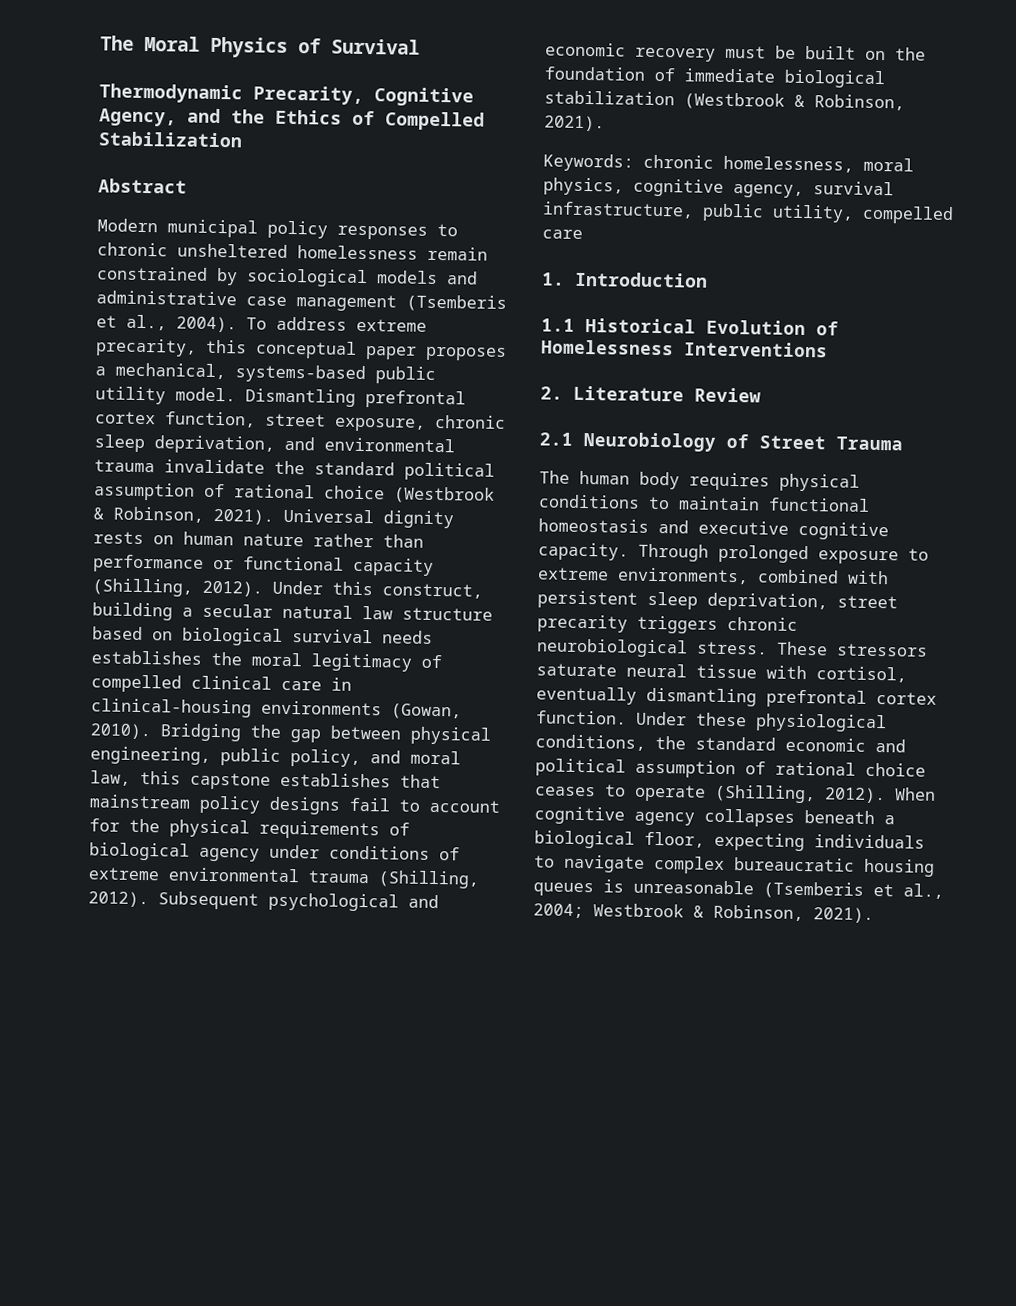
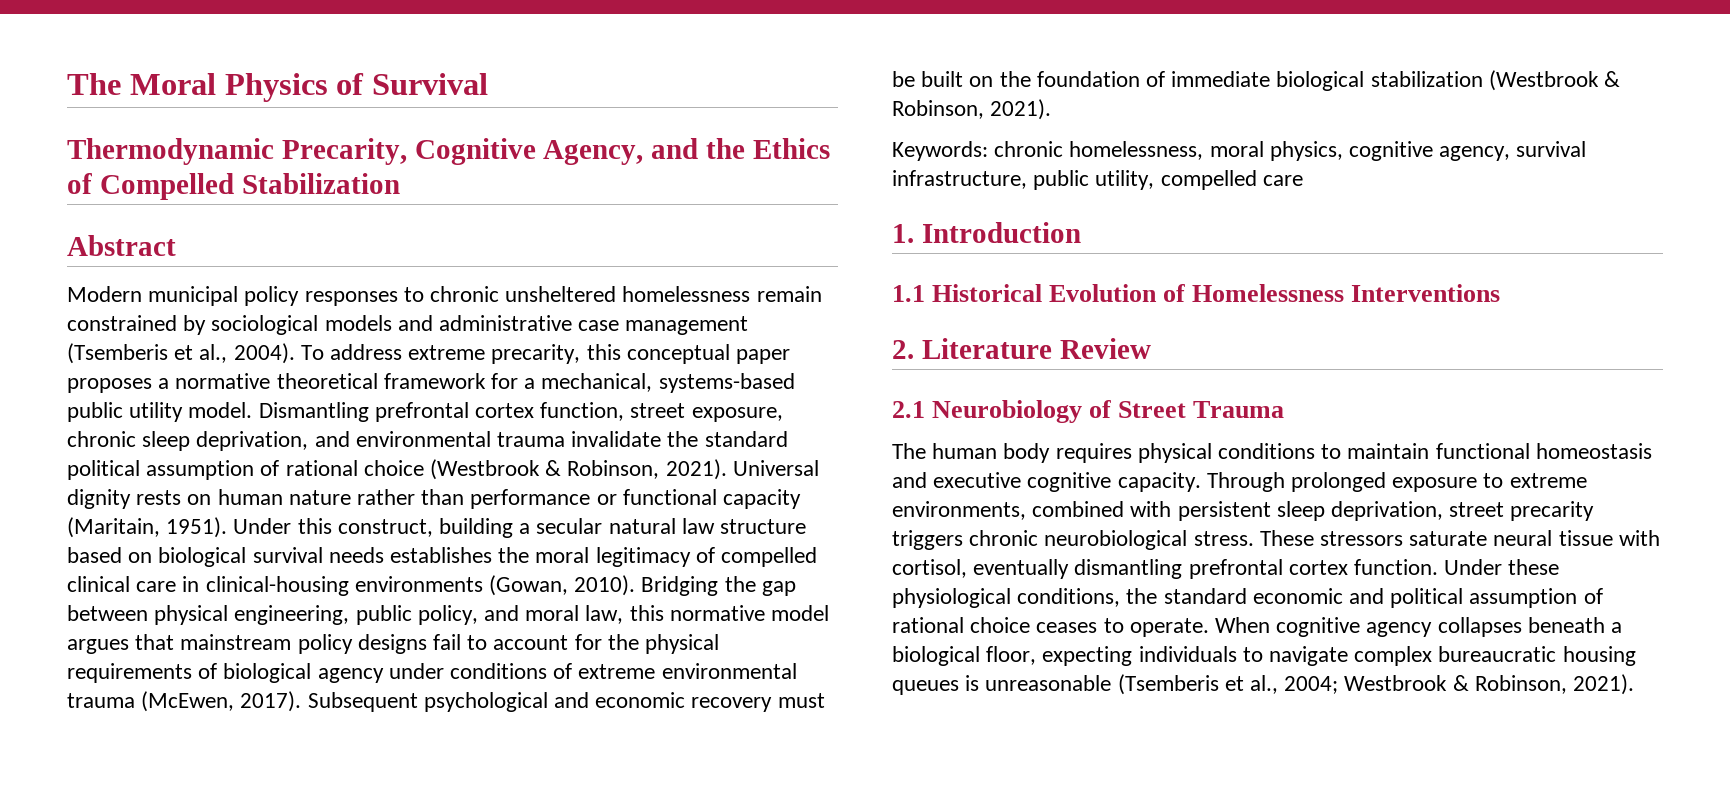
(106, 371) none -> [175,373,536,389] normative theoretical framework for a
[92,578,263,597] (Shilling, 2012). -> [67,517,228,538] (Maritain, 1951).
[190,772,391,790] capstone establishes -> [669,605,830,621] [67,639,129,654] normative model argues
[378,870,480,889] [88,891,149,908] (Shilling, 2012). -> [141,691,302,712] (McEwen, 2017).
[635,784,886,804] operate (Shilling, 2012). -> [1129,618,1209,637] operate.

